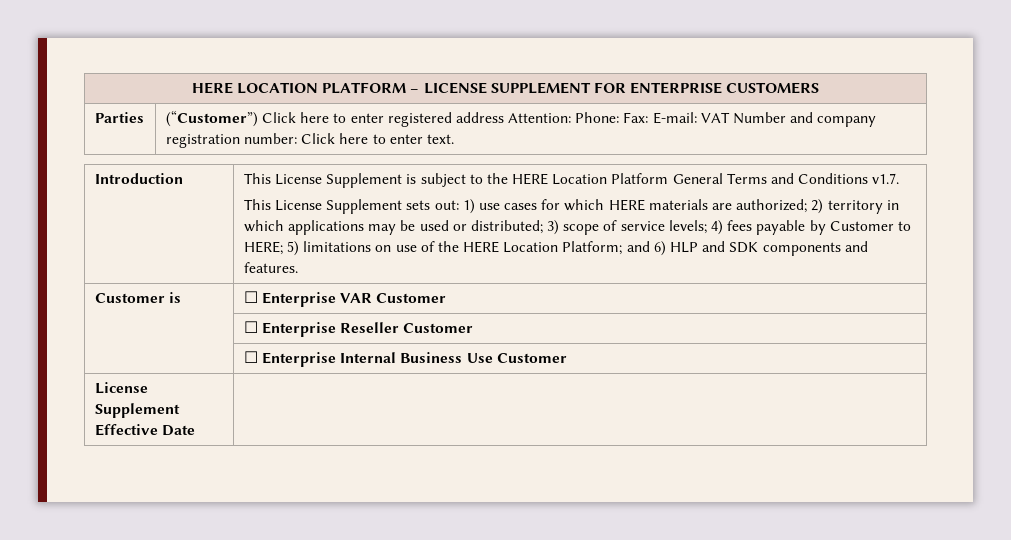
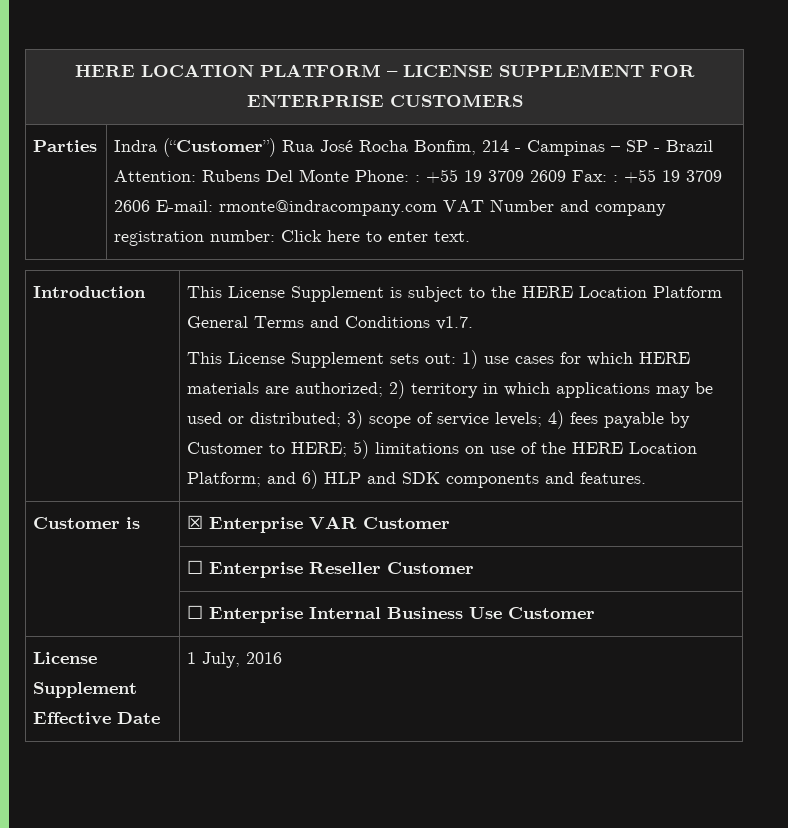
[165,110,697,127] (“Customer”) Click here to enter registered address Attention: Phone: Fax: E-mail: -> [114,138,714,157] [114,169,723,183] [114,200,438,216] Indra (“Customer”) Rua José Rocha Bonfim, 214 - Campinas – SP - Brazil Attention: Rubens Del Monte Phone: : +55 19 3709 2609 Fax: : +55 19 3709 2606 E-mail: rmonte@indracompany.com
[243,291,258,303] ☐ -> [187,515,204,529] ☒
(195, 430) none -> [187,652,283,668] 1 July, 2016

